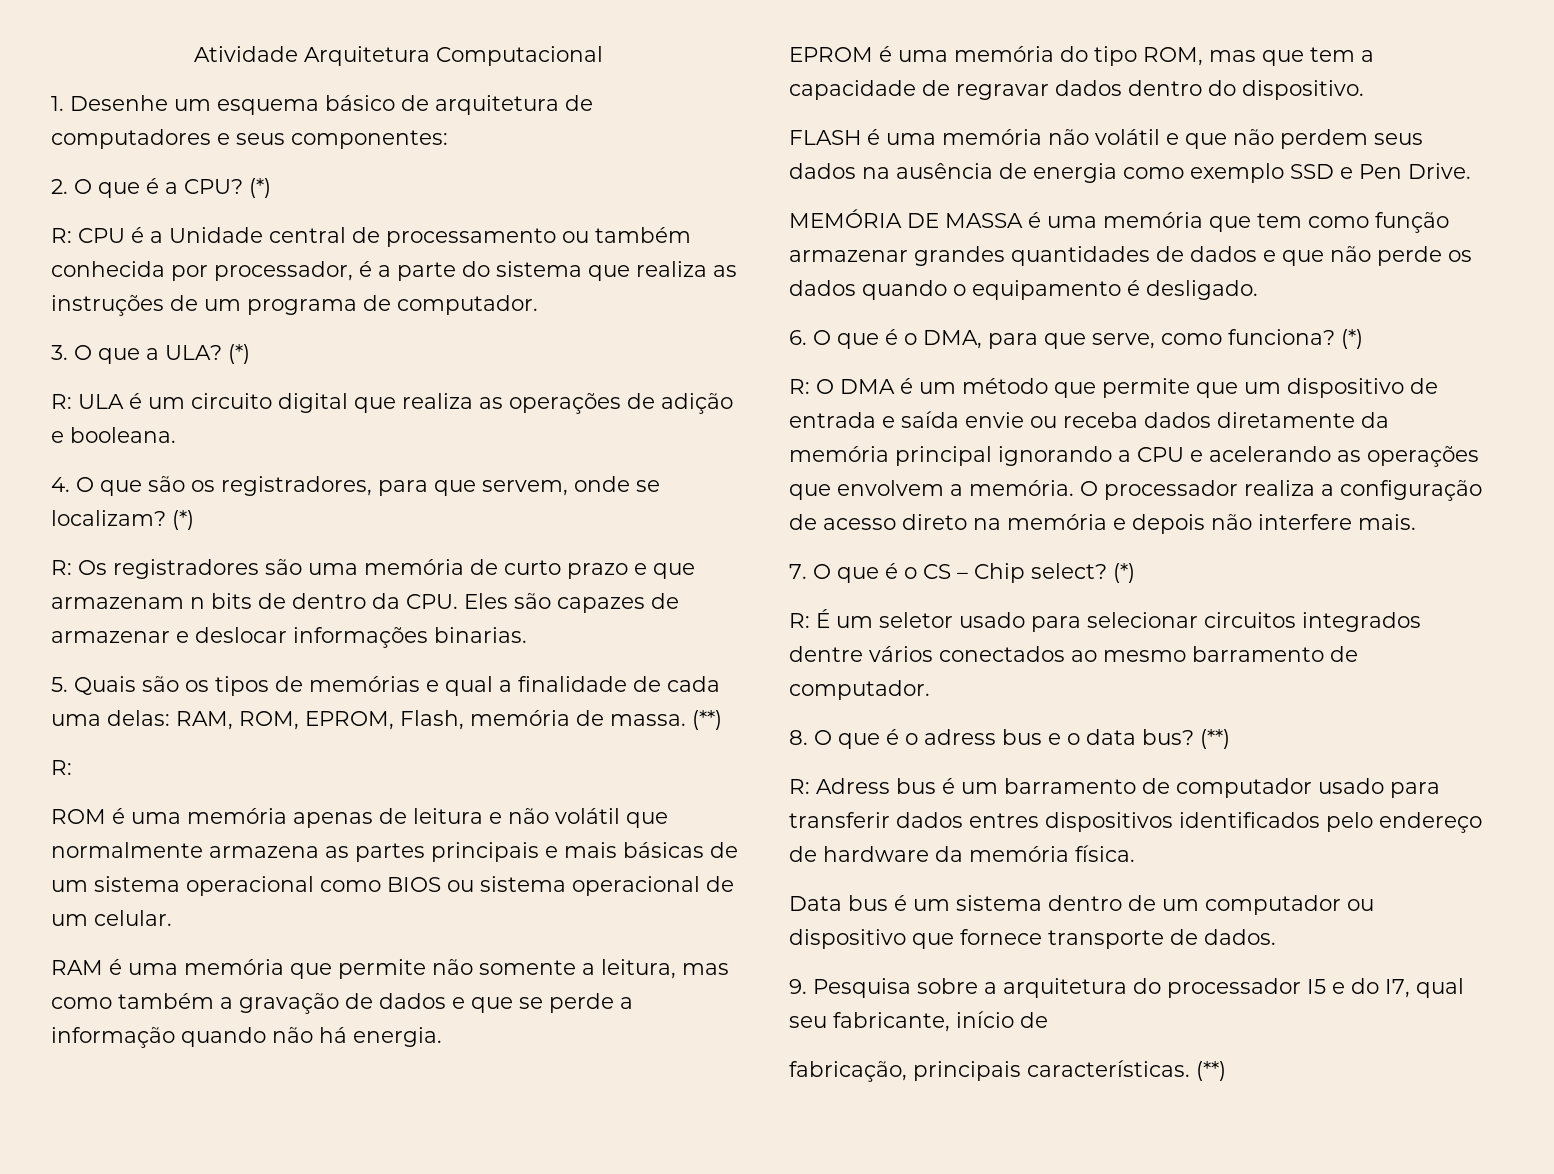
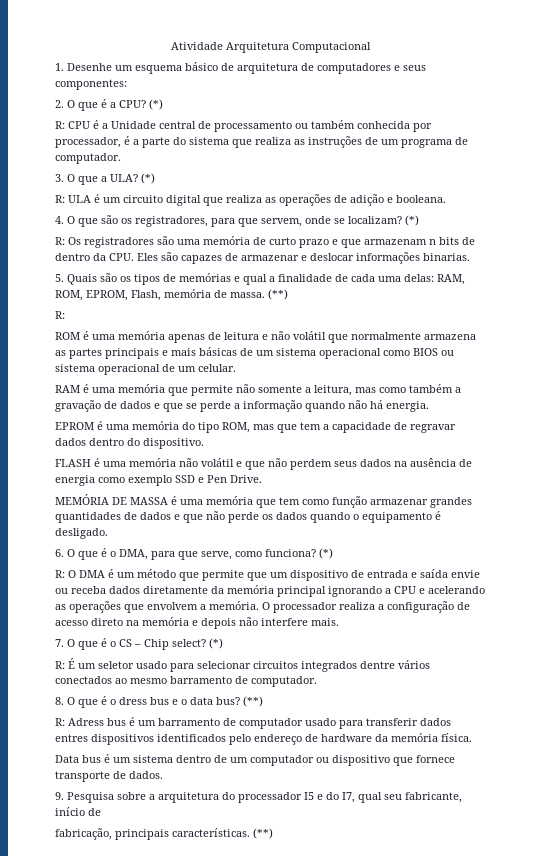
[924,729,996,745] adress -> [119,697,147,705] dress

